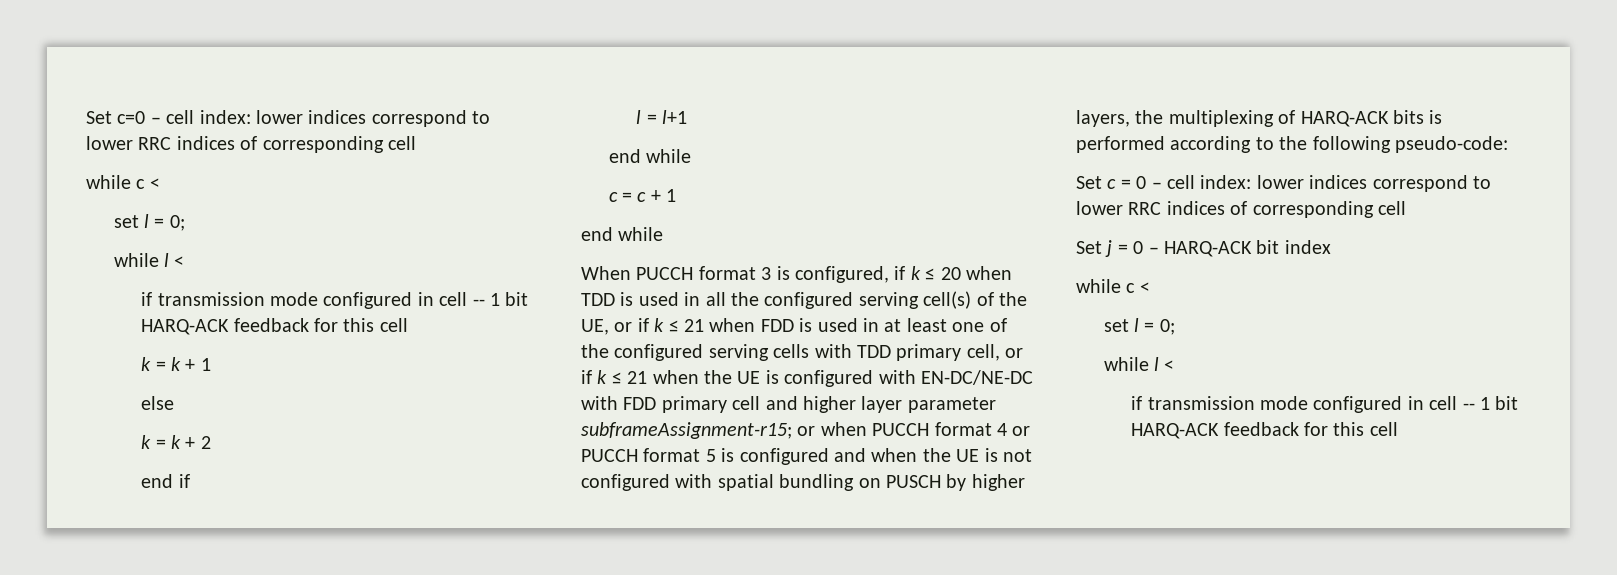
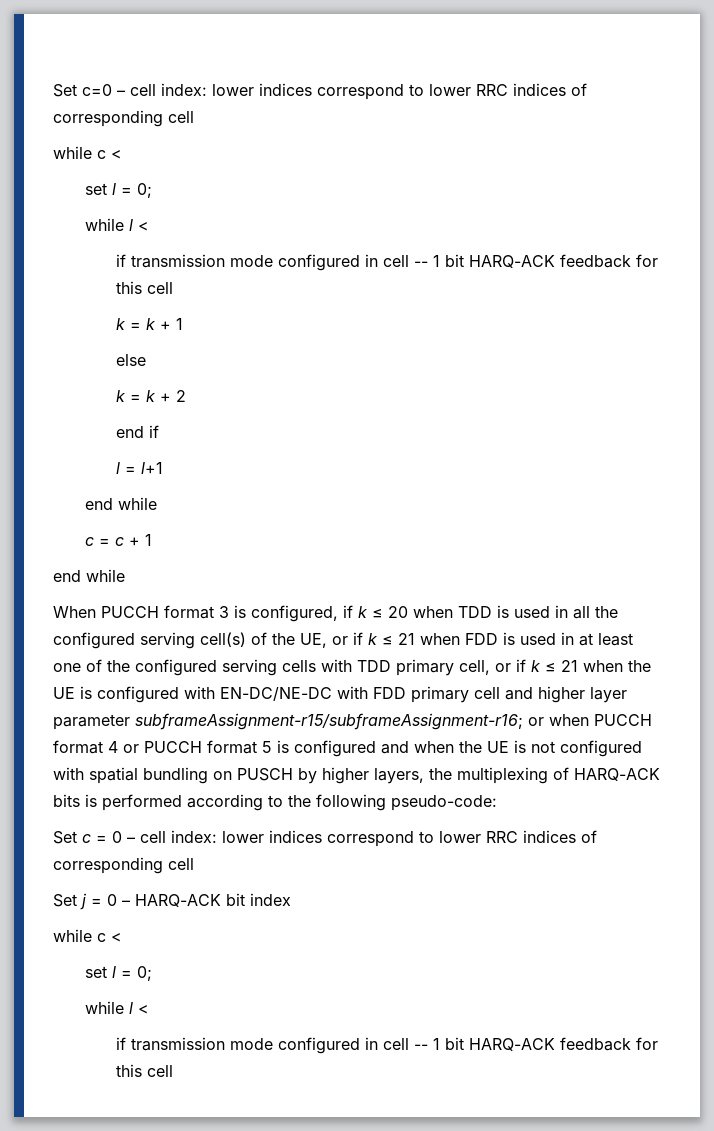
[581,422,792,439] subframeAssignment-r15; -> [135,713,523,730] subframeAssignment-r15/subframeAssignment-r16;

